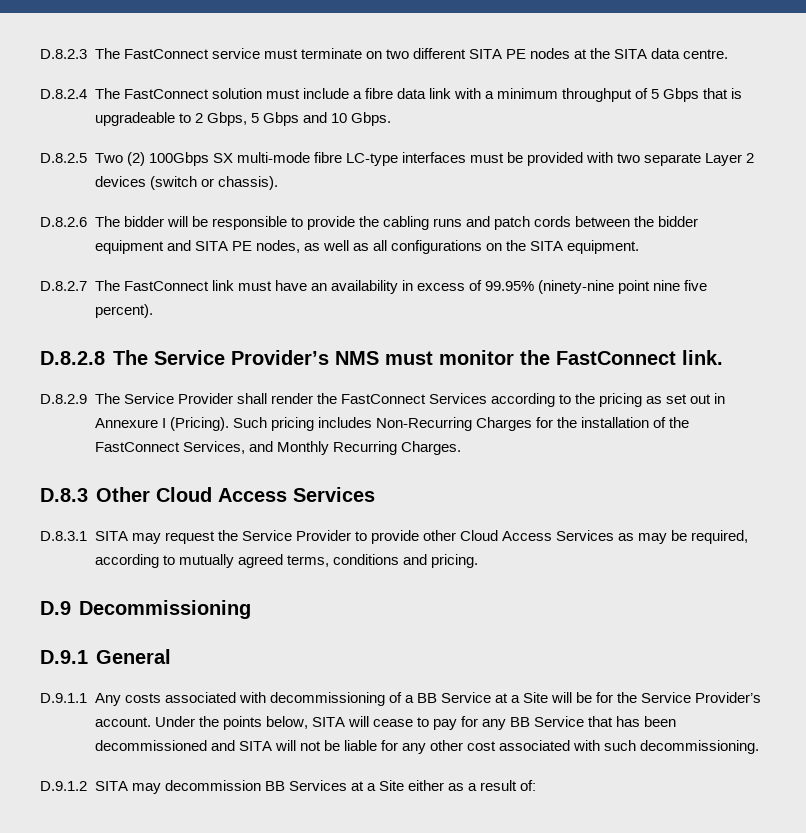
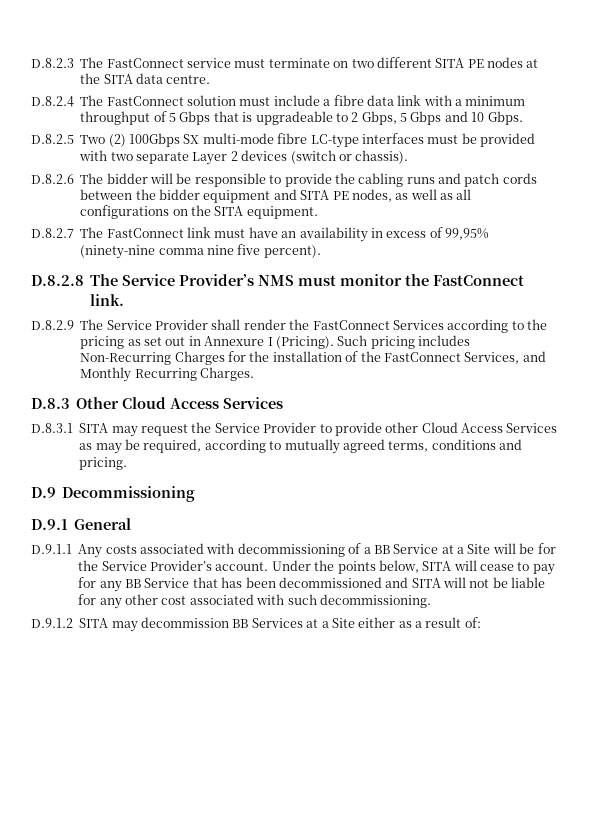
[485,280,651,294] 99.95% (ninety-nine point -> [445,228,489,240] [80,245,204,259] 99,95% (ninety-nine comma

